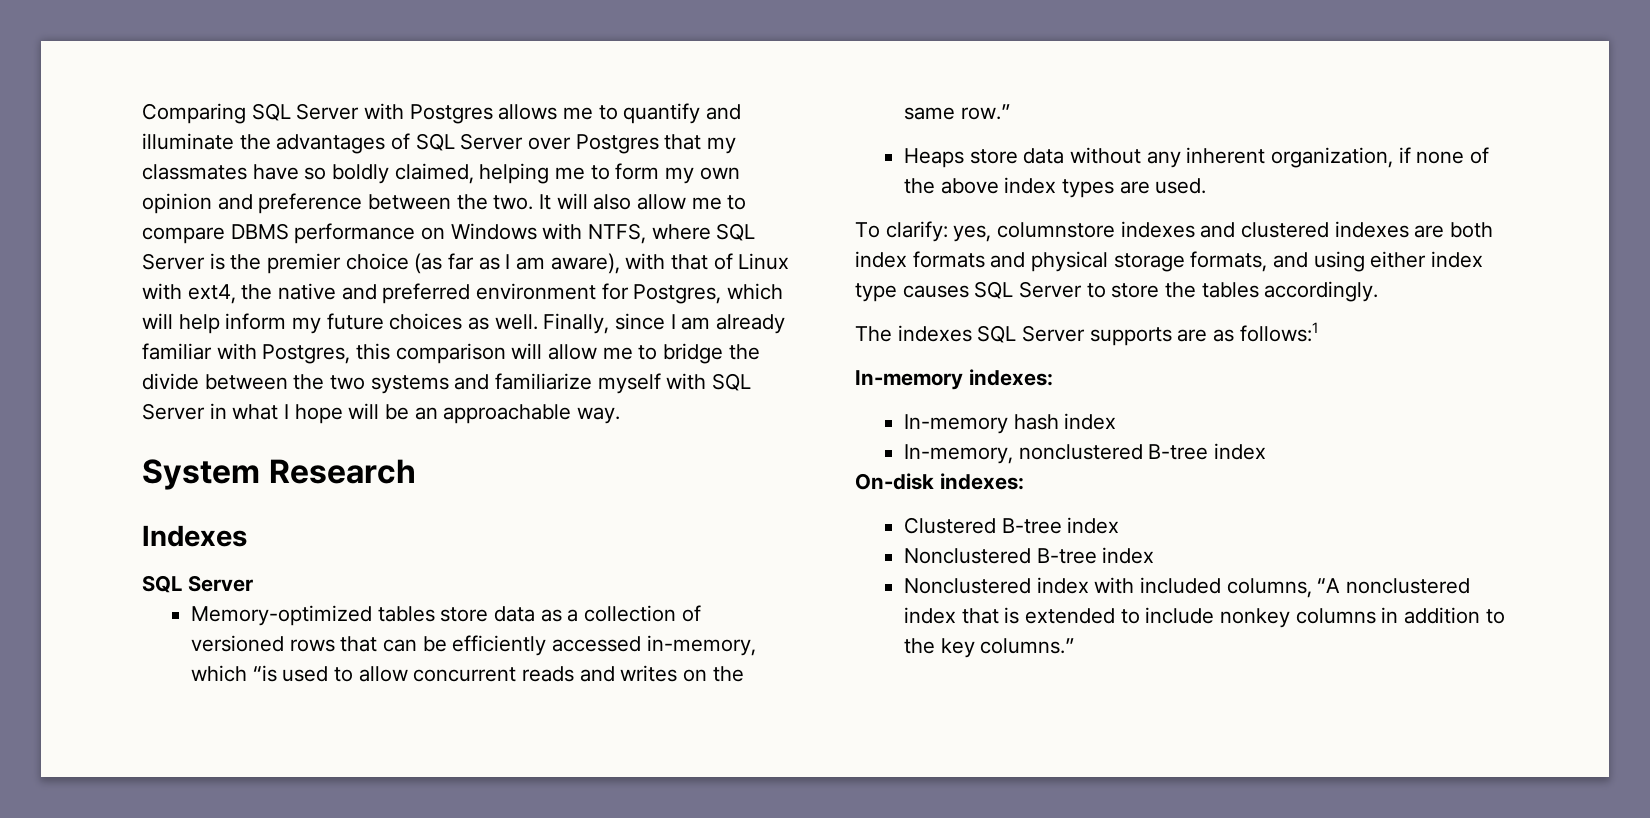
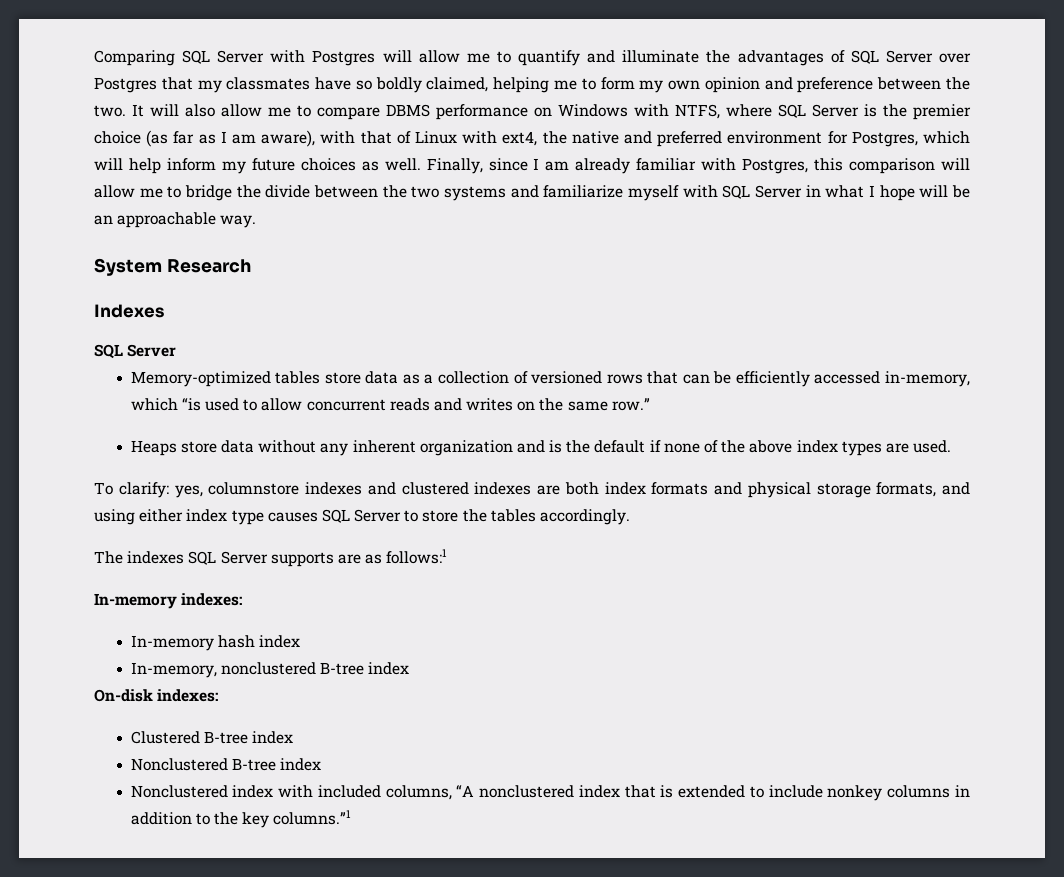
[498,104,558,120] allows -> [382,50,460,63] will allow
[1271,147,1394,168] organization, -> [419,440,646,456] organization and is the default
[980,638,1075,654] columns.” -> [273,810,352,825] columns.”1

